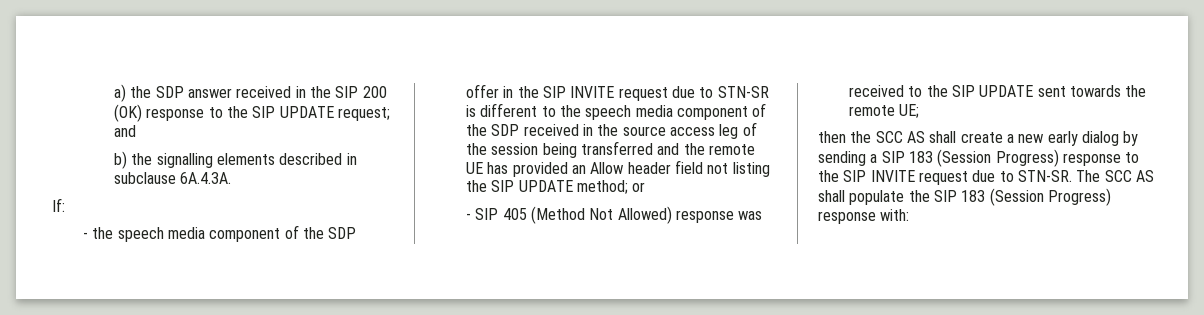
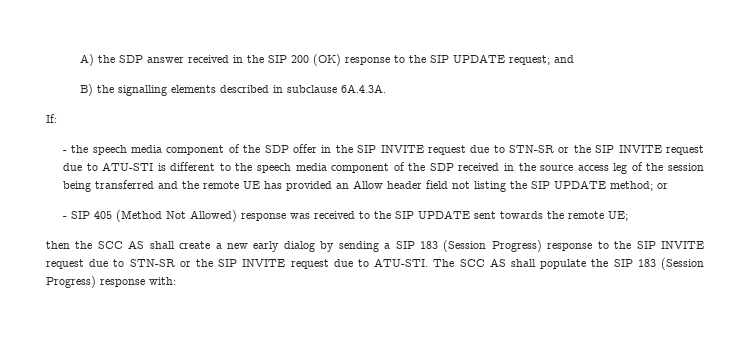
[113,84,126,102] a) -> [79,54,94,66] A)
[113,151,127,169] b) -> [79,84,93,96] B)
(769, 92) none -> [558,145,705,155] [62,162,154,171] or the SIP INVITE request due to ATU-STI
[1017,170,1072,182] STN-SR. -> [129,258,429,269] STN-SR or the SIP INVITE request due to ATU-STI.

